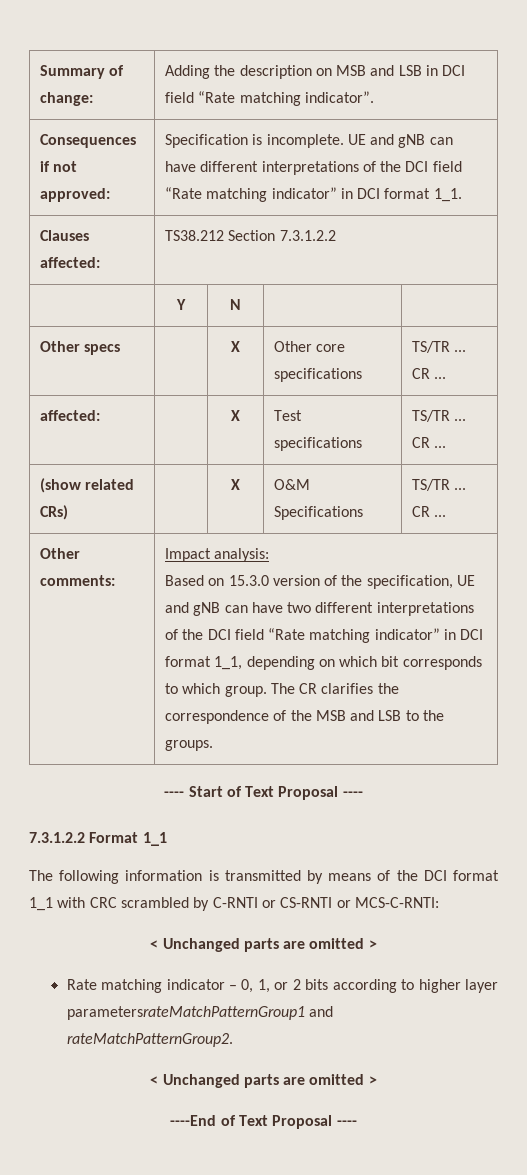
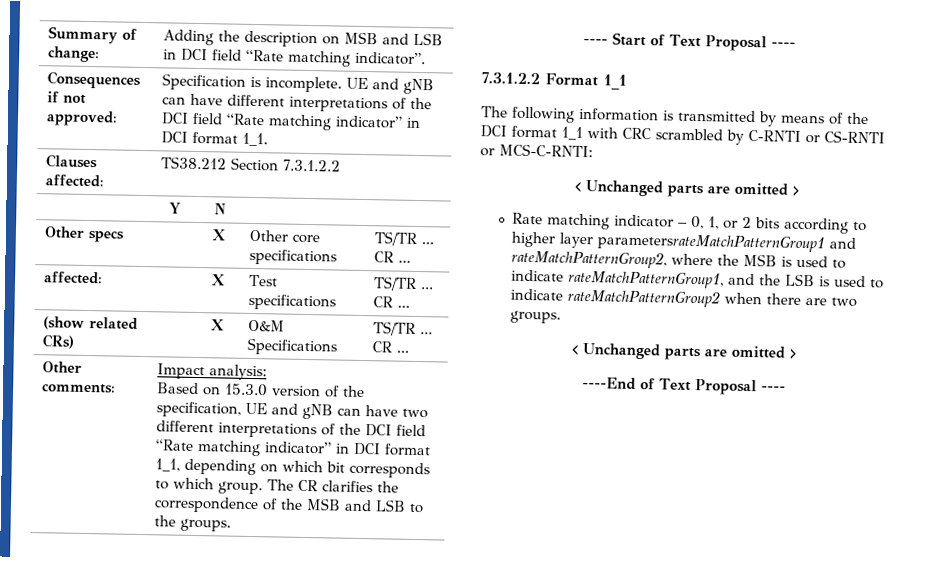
[66,1033,233,1047] rateMatchPatternGroup2. -> [511,249,847,269] [511,269,885,289] [510,288,858,308] [510,310,562,324] rateMatchPatternGroup2, where the MSB is used to indicate rateMatchPatternGroup1, and the LSB is used to indicate rateMatchPatternGroup2 when there are two groups.

